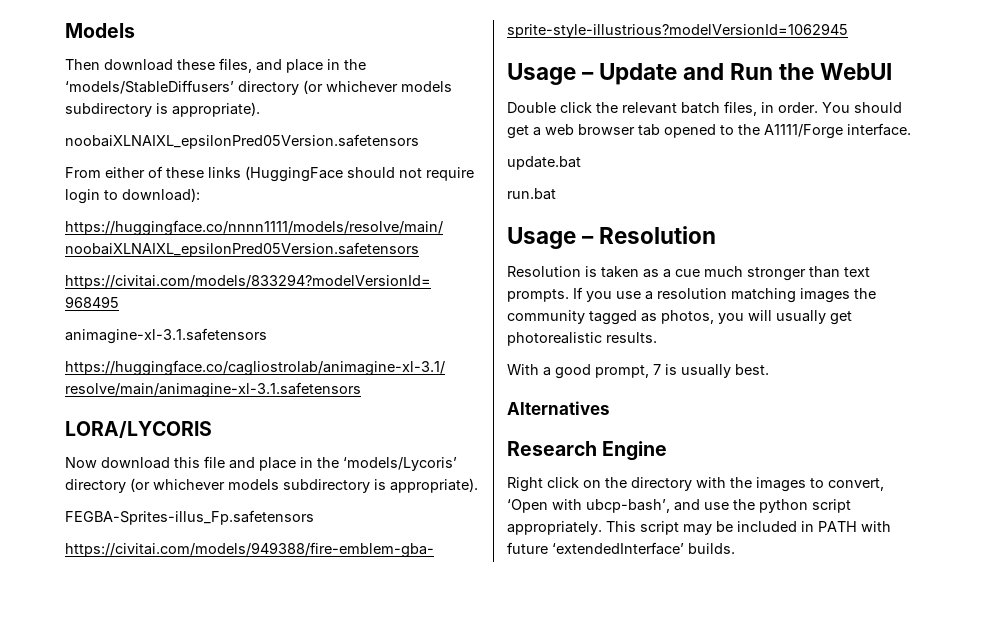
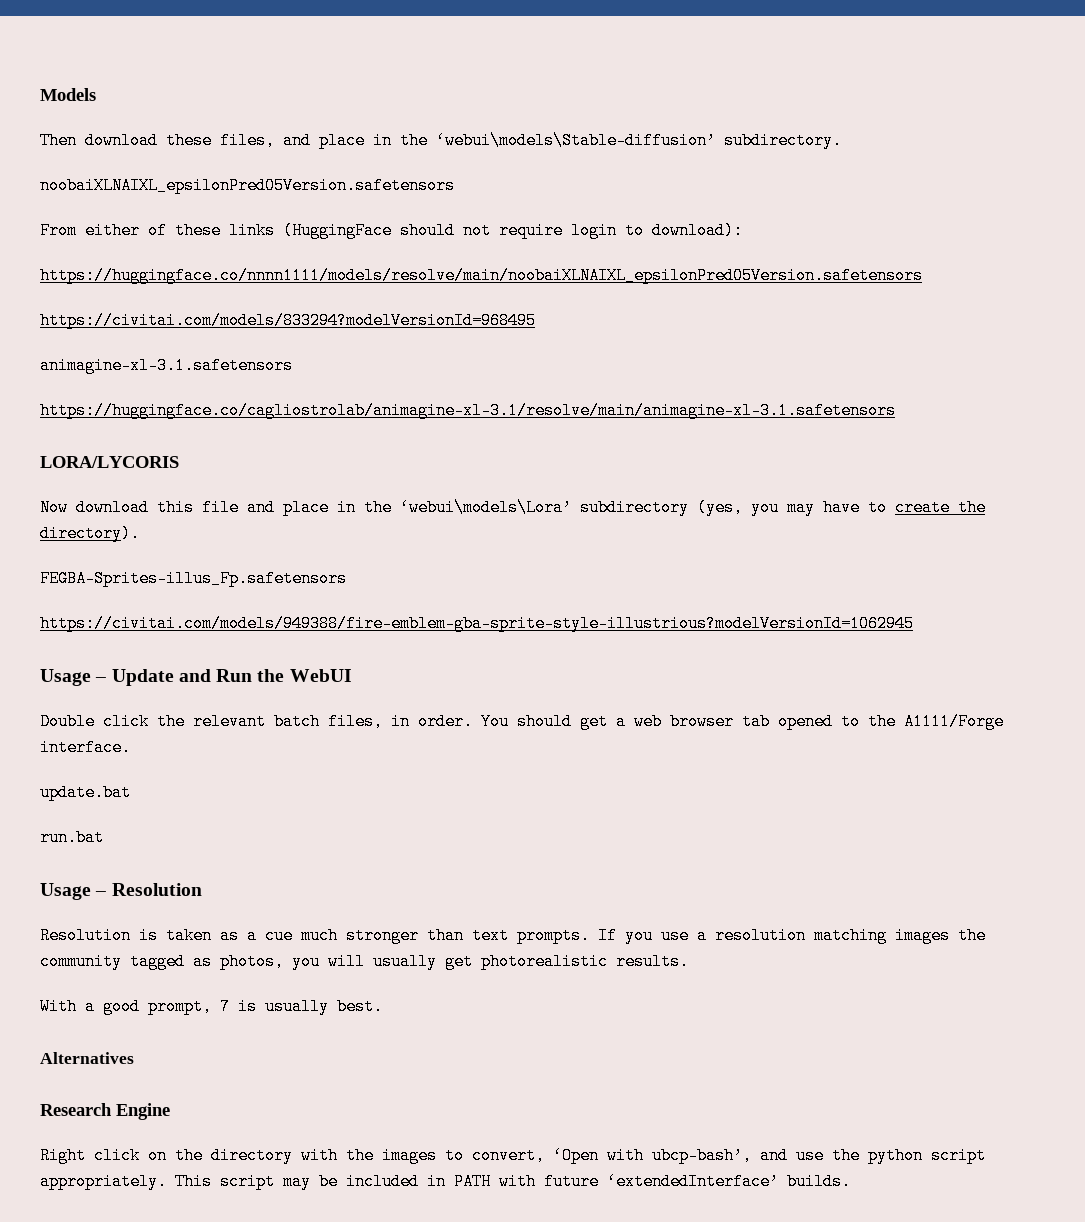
[65,80,452,95] [65,102,260,117] ‘models/StableDiffusers’ directory (or whichever models subdirectory is appropriate). -> [436,132,842,149] ‘webui\models\Stable-diffusion’ subdirectory.
[343,457,457,471] [65,478,478,493] ‘models/Lycoris’ directory (or whichever models subdirectory is appropriate). -> [400,499,986,516] [40,525,140,542] ‘webui\models\Lora’ subdirectory (yes, you may have to create the directory).

